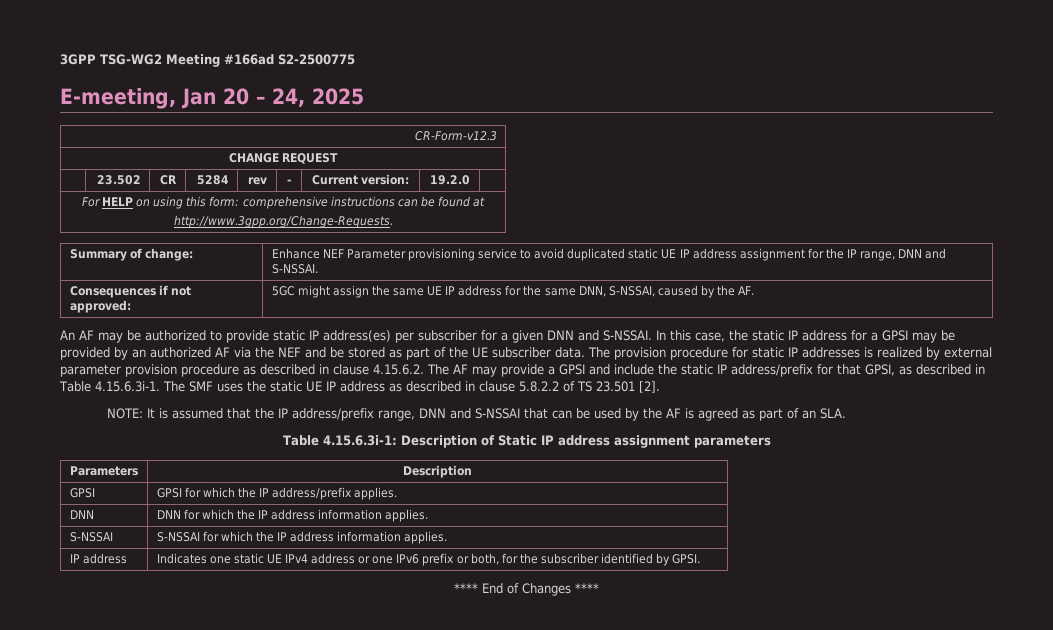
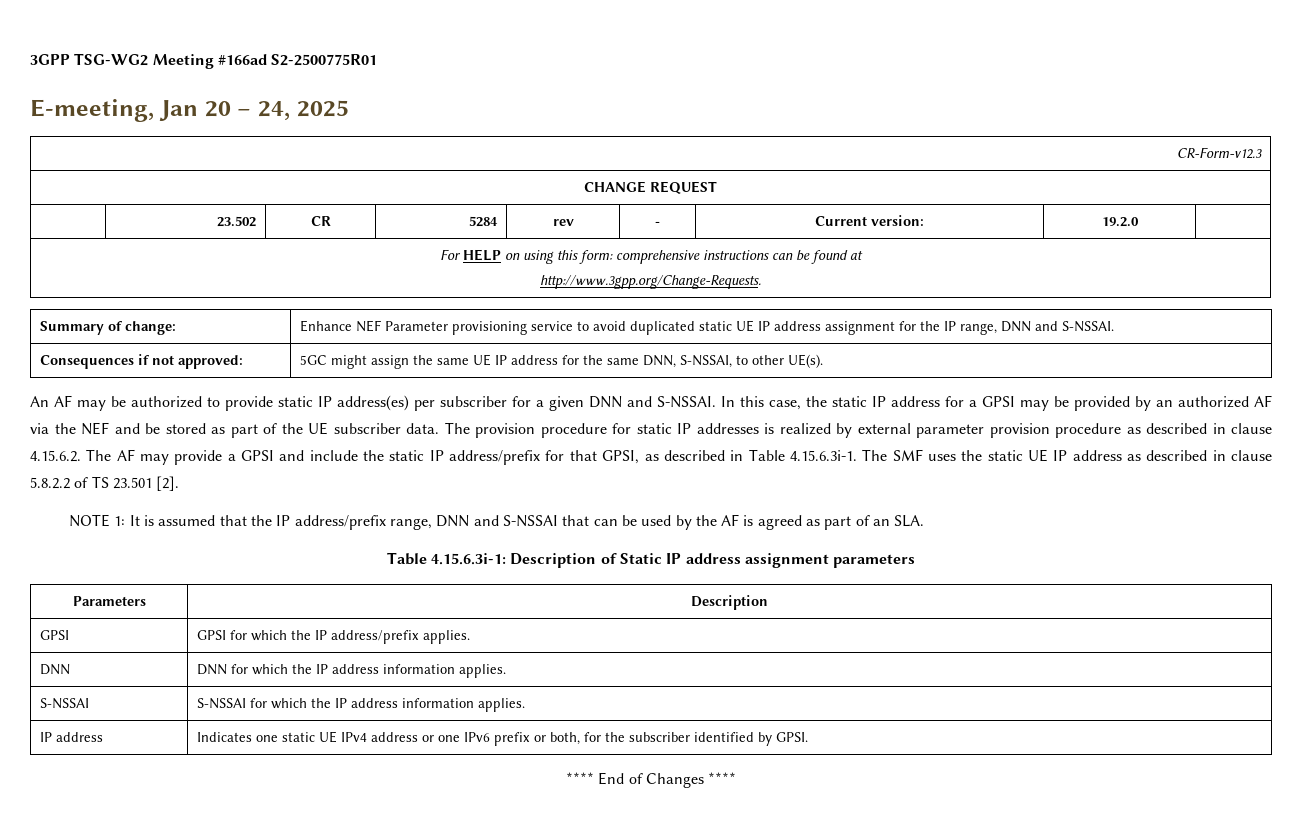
[278,54,355,65] S2-2500775 -> [271,54,378,66] S2-2500775R01
[657,285,755,298] caused by the AF. -> [736,354,824,368] to other UE(s).
[106,408,143,419] NOTE: -> [69,514,126,527] NOTE 1:

